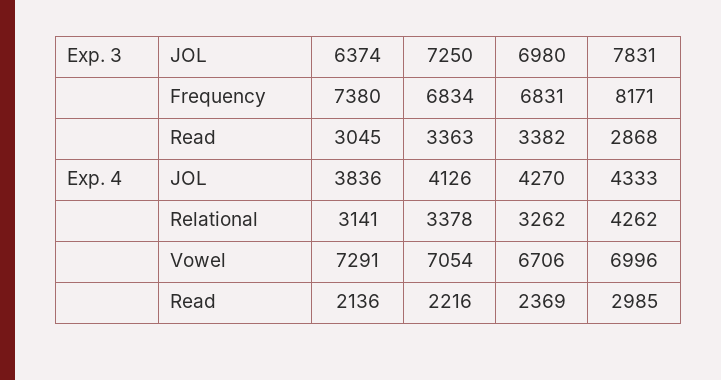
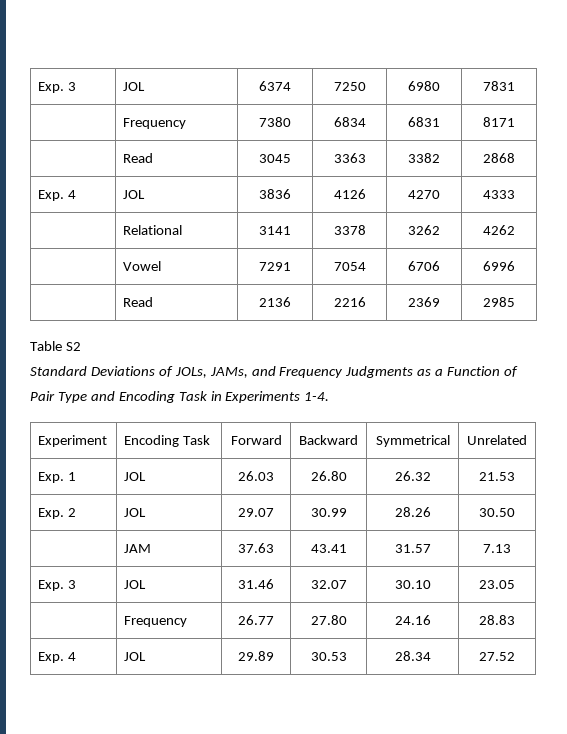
(658, 300) none -> [30,341,81,351] [30,366,519,378] [30,391,330,403] [37,435,107,447] [123,435,210,447] [230,435,282,445] [299,435,358,445] [375,435,450,447] [467,435,527,445] [37,472,76,483] [123,472,146,481] [238,471,274,481] [310,471,347,481] [394,471,431,481] [479,472,515,481] [37,508,76,519] [123,508,146,517] [238,508,274,517] [310,508,347,517] [394,507,431,517] [479,508,515,517] [123,544,151,553] [238,543,274,553] [310,544,347,553] [394,544,431,553] [483,544,511,553] [37,580,76,591] [123,580,146,589] [238,579,274,589] [310,580,347,589] [394,580,431,589] [479,580,515,589] [123,616,187,627] [238,615,274,625] [310,615,347,625] [394,615,431,625] [479,615,515,625] [37,652,76,663] [123,652,146,661] [238,651,274,661] [310,652,347,661] [394,651,431,661] [479,652,515,661] // Table S2 // Standard Deviations of JOLs, JAMs, and Frequency Judgments as a Function of Pair Type and Encoding Task in Experiments 1-4. // Experiment | Encoding Task | Forward | Backward | Symmetrical | Unrelated // Exp. 1 | JOL | 26.03 | 26.80 | 26.32 | 21.53 // Exp. 2 | JOL | 29.07 | 30.99 | 28.26 | 30.50 // | JAM | 37.63 | 43.41 | 31.57 | 7.13 // Exp. 3 | JOL | 31.46 | 32.07 | 30.10 | 23.05 // | Frequency | 26.77 | 27.80 | 24.16 | 28.83 // Exp. 4 | JOL | 29.89 | 30.53 | 28.34 | 27.52

